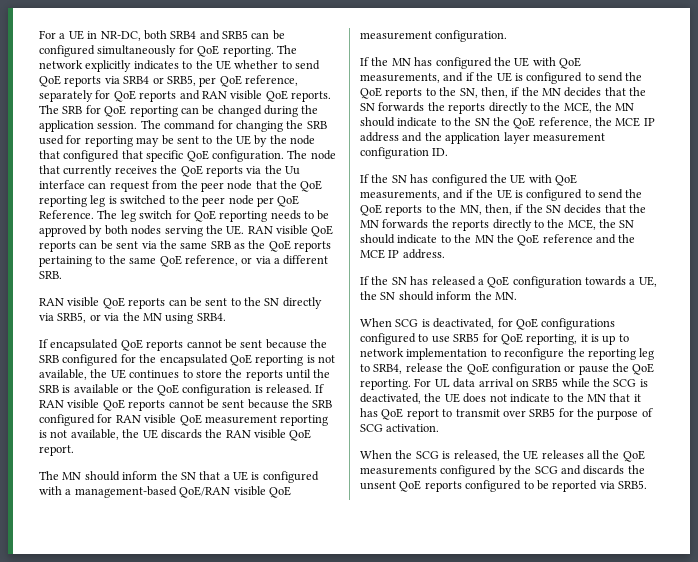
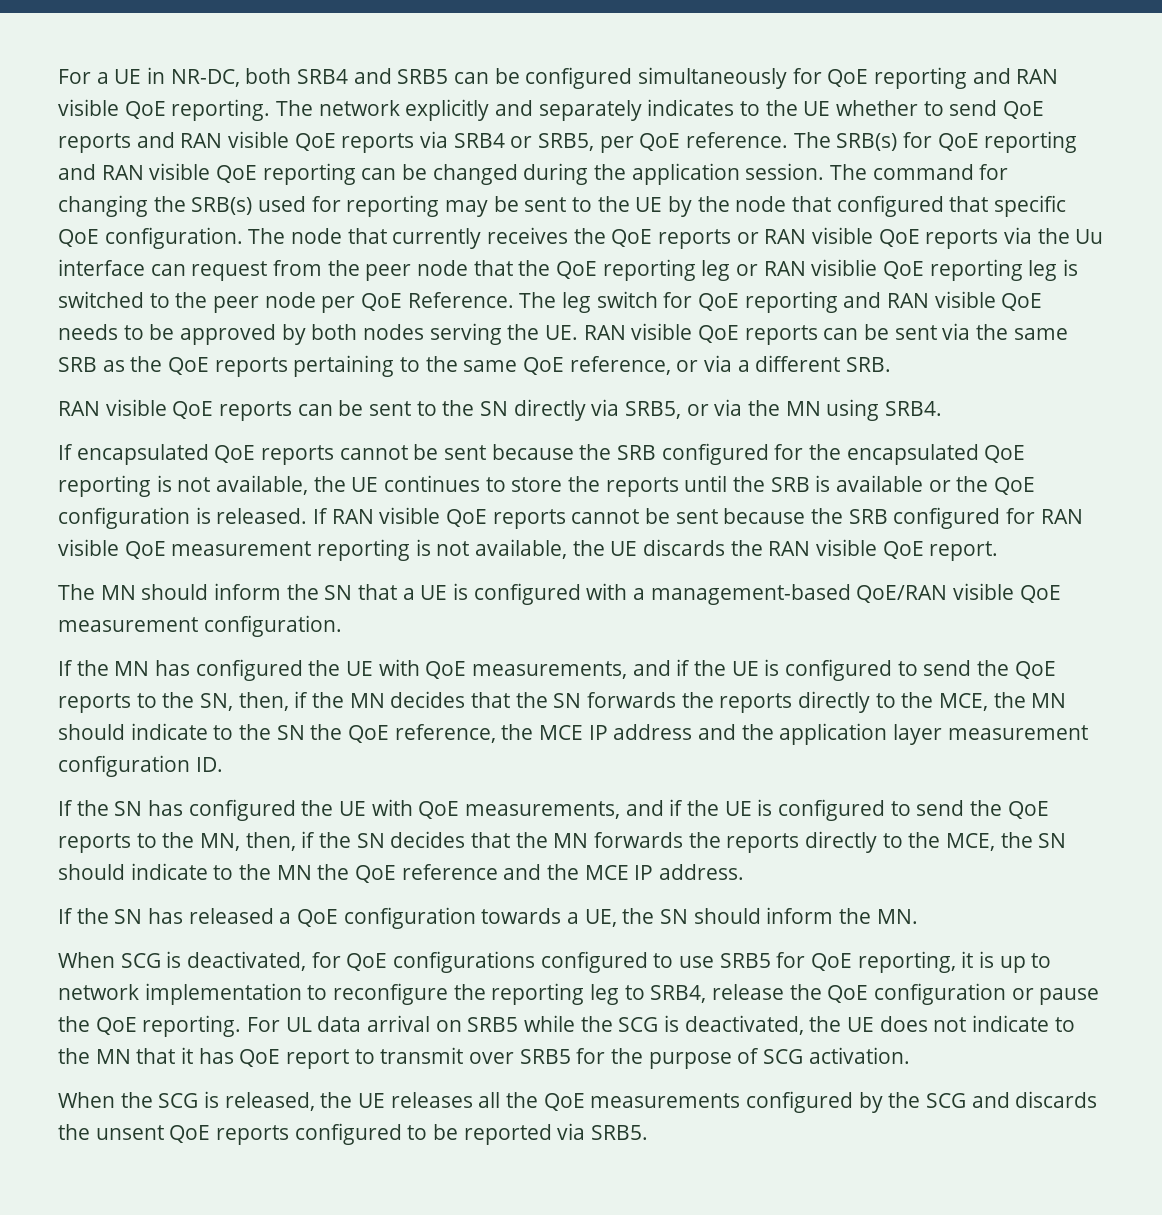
(220, 51) none -> [874,67,1059,89] [58,99,166,119] reporting and RAN visible QoE
(132, 66) none -> [495,100,642,121] and separately
(102, 81) none -> [136,131,415,153] and RAN visible QoE reports
[245,75,298,86] [39,90,331,102] [39,105,127,117] reference, separately for QoE reports and RAN visible QoE reports. The SRB for QoE -> [686,131,1078,153] [58,163,258,183] reference. The SRB(s) for QoE reporting and RAN visible QoE
[306,121,327,129] SRB -> [191,197,253,215] SRB(s)
(243, 171) none -> [736,227,999,249] or RAN visible QoE reports
(106, 201) none -> [736,259,1058,281] or RAN visiblie QoE reporting leg
(268, 216) none -> [843,291,1043,311] and RAN visible QoE

